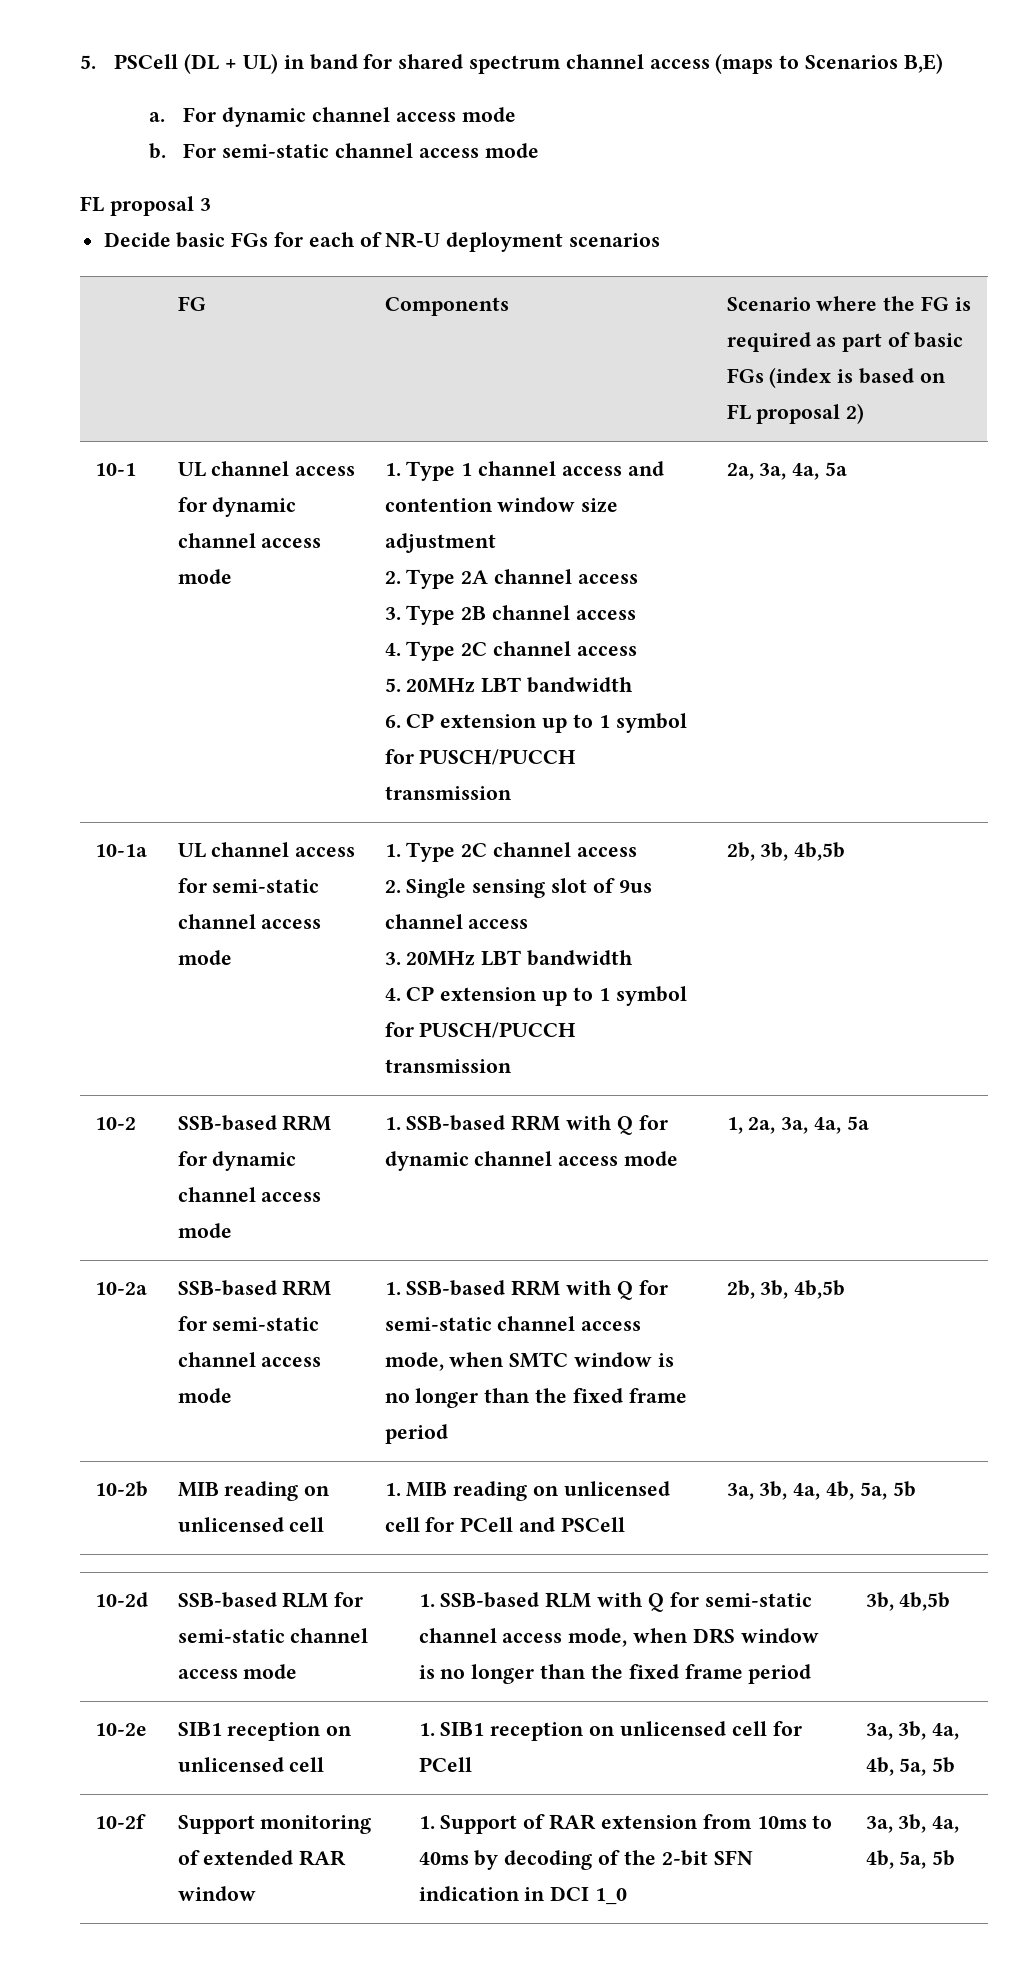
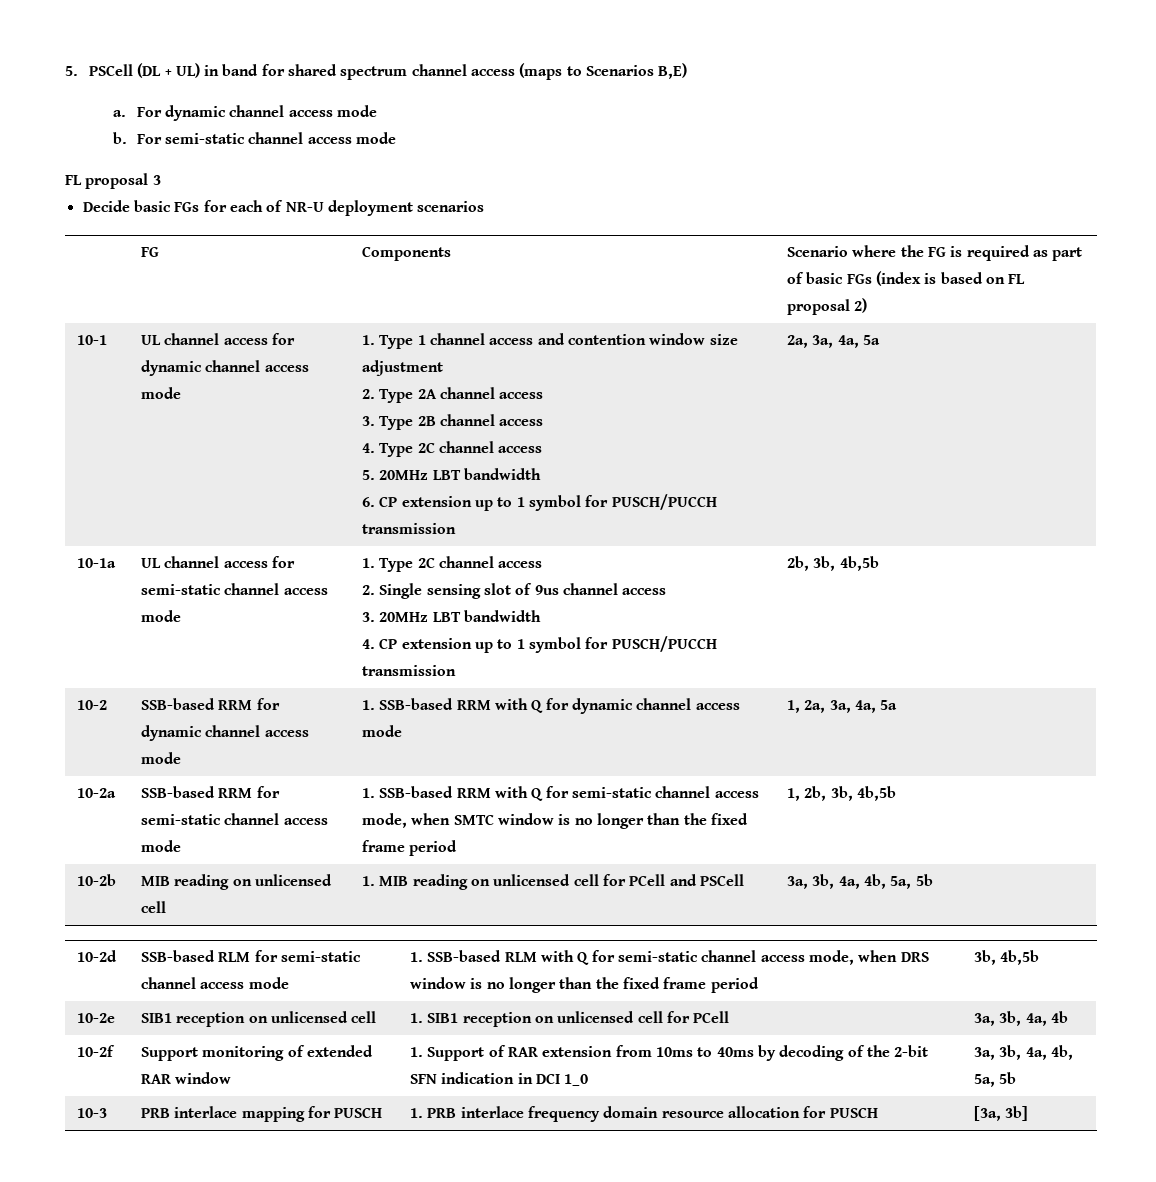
(448, 1434) none -> [787,788,801,801] 1,
[865,1757,956,1776] 4b, 5a, 5b -> [1051,1011,1069,1023] 4b
(956, 1858) none -> [77,1108,108,1118] [141,1106,383,1122] [410,1106,878,1122] [974,1106,1029,1121] // 10-3 | PRB interlace mapping for PUSCH | 1. PRB interlace frequency domain resource allocation for PUSCH | [3a, 3b]

